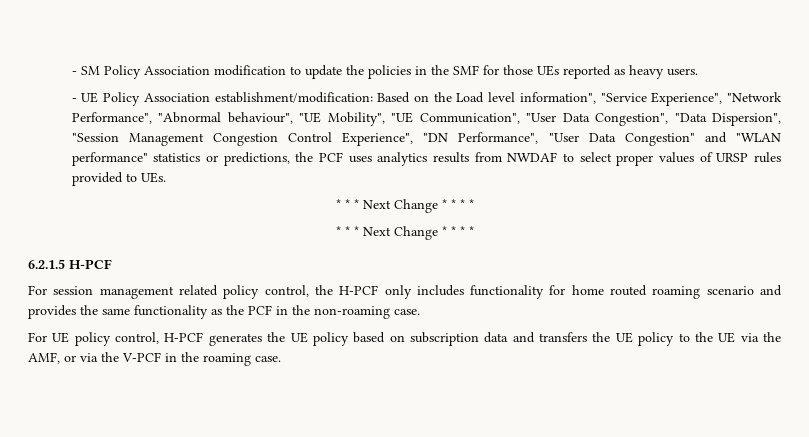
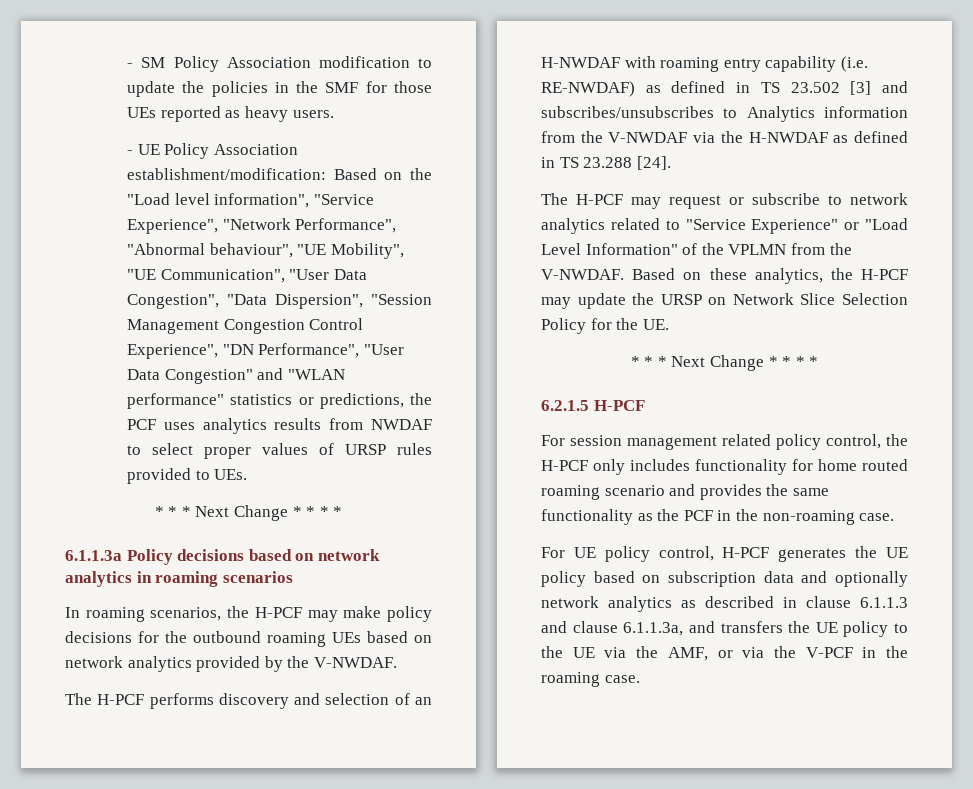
[456,92,485,103] Load -> [127,193,171,205] "Load
(474, 204) none -> [65,549,380,565] [65,571,293,587] [65,606,433,622] [65,631,432,647] [65,656,397,672] [65,693,432,709] [541,56,868,72] [541,81,908,97] [541,106,908,122] [541,131,908,143] [541,156,671,170] [541,193,908,209] [541,218,908,234] [541,243,852,255] [541,268,908,284] [541,293,908,309] [541,318,669,334] // 6.1.1.3a Policy decisions based on network analytics in roaming scenarios // In roaming scenarios, the H-PCF may make policy decisions for the outbound roaming UEs based on network analytics provided by the V-NWDAF. // The H-PCF performs discovery and selection of an H-NWDAF with roaming entry capability (i.e. RE-NWDAF) as defined in TS 23.502 [3] and subscribes/unsubscribes to Analytics information from the V-NWDAF via the H-NWDAF as defined in TS 23.288 [24]. // The H-PCF may request or subscribe to network analytics related to "Service Experience" or "Load Level Information" of the VPLMN from the V-NWDAF. Based on these analytics, the H-PCF may update the URSP on Network Slice Selection Policy for the UE.
(535, 337) none -> [835,571,908,587] [541,596,908,612] [541,621,715,636] optionally network analytics as described in clause 6.1.1.3 and clause 6.1.1.3a, and

